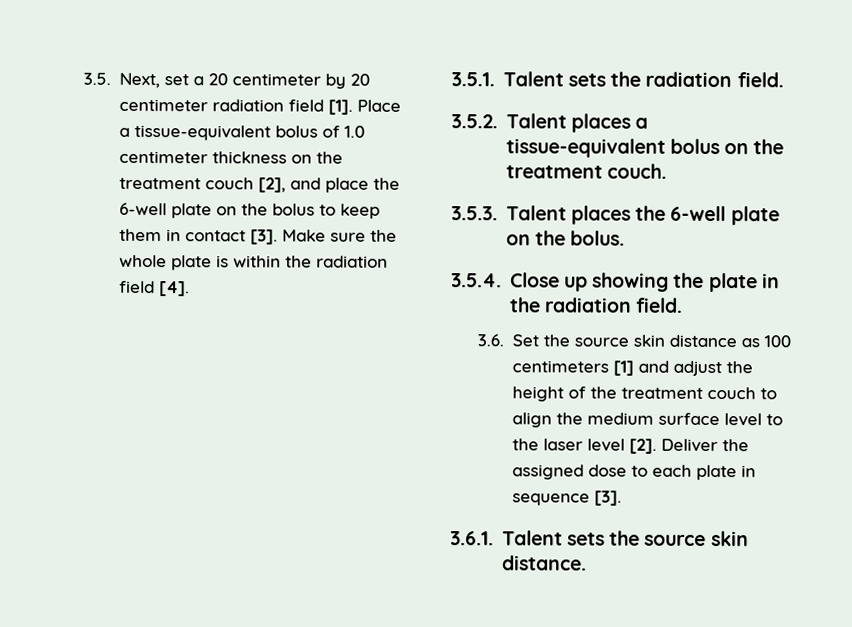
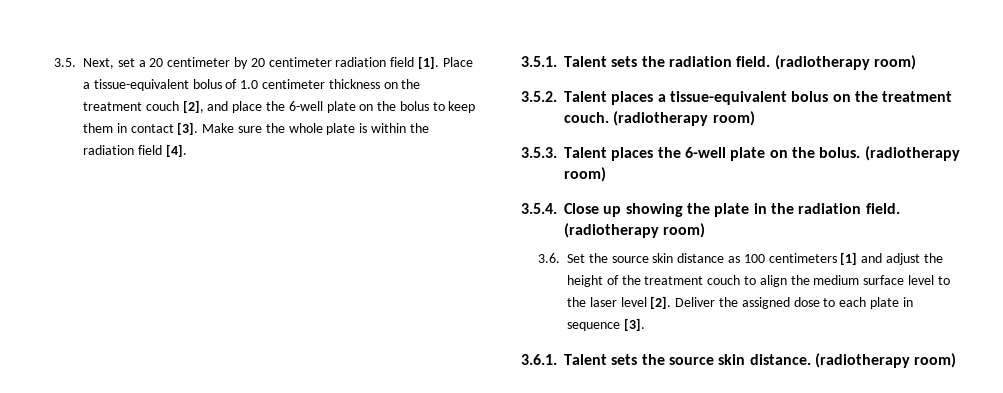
(784, 80) none -> [774,55,916,70] (radiotherapy room)
(667, 171) none -> [613,111,755,126] (radiotherapy room)
(626, 238) none -> [864,146,960,161] [564,167,606,182] (radiotherapy room)
(684, 305) none -> [564,223,706,238] (radiotherapy room)
(587, 563) none -> [814,353,957,368] (radiotherapy room)

